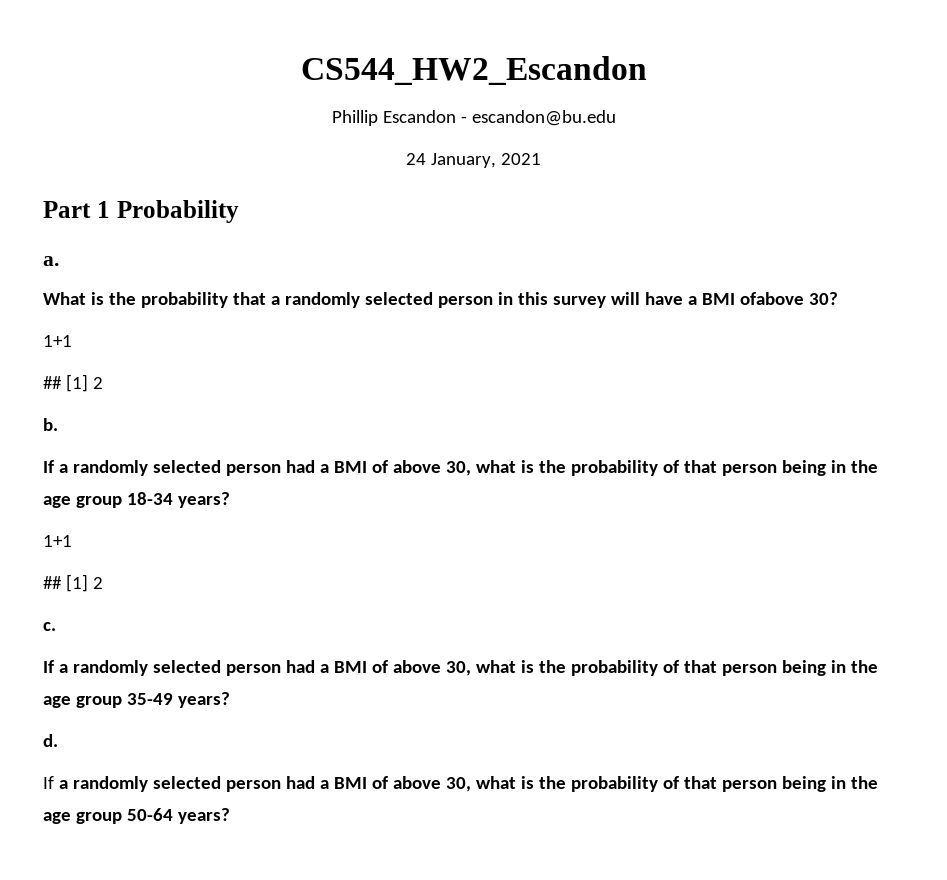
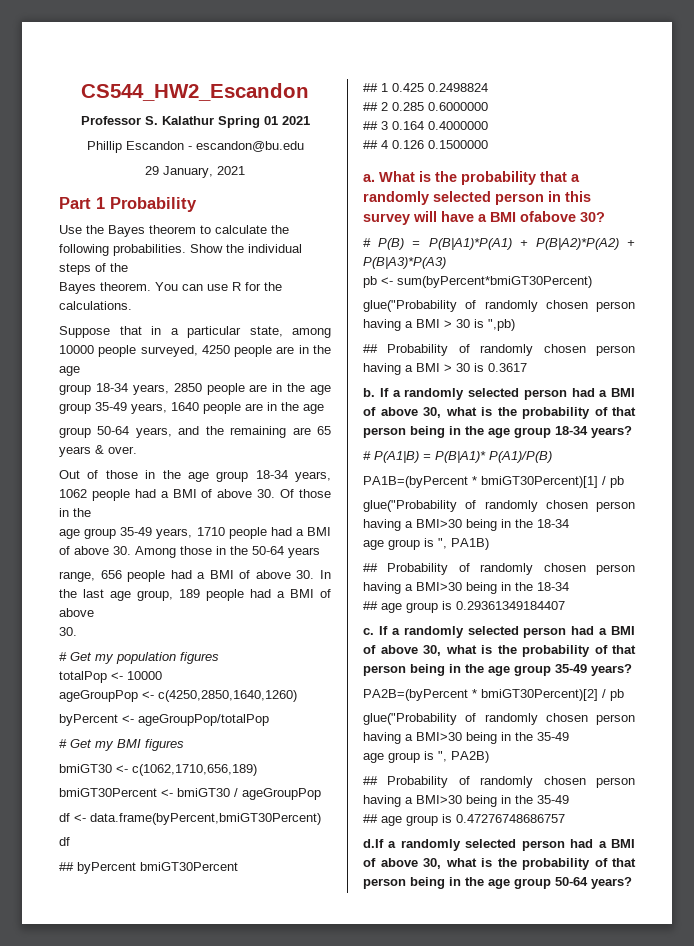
(647, 70) none -> [80,116,310,128] // Professor S. Kalathur Spring 01 2021
[406,153,427,165] 24 -> [145,166,159,175] 29
(239, 211) none -> [59,225,289,237] [59,244,302,256] [59,263,128,275] [59,282,282,294] [59,301,132,310] [59,326,331,338] [59,345,331,357] [59,366,80,376] [59,383,331,395] [59,402,324,414] [59,426,331,438] [59,445,137,457] [59,470,331,482] [59,489,331,501] [59,508,91,517] [59,527,331,539] [59,546,320,558] [59,570,331,582] [59,589,331,601] [59,608,94,617] [59,627,77,636] [59,652,219,664] [59,671,162,683] [59,690,297,702] [59,714,269,726] [59,739,184,751] [59,764,257,776] [59,788,321,800] [59,813,321,825] [59,837,70,846] [59,862,238,874] [363,83,488,92] [363,102,488,111] [363,121,488,130] [363,140,488,149] // Use the Bayes theorem to calculate the following probabilities. Show the individual steps of the // Bayes theorem. You can use R for the calculations. // Suppose that in a particular state, among 10000 people surveyed, 4250 people are in the age // group 18-34 years, 2850 people are in the age group 35-49 years, 1640 people are in the age // group 50-64 years, and the remaining are 65 years & over. // Out of those in the age group 18-34 years, 1062 people had a BMI of above 30. Of those in the // age group 35-49 years, 1710 people had a BMI of above 30. Among those in the 50-64 years // range, 656 people had a BMI of above 30. In the last age group, 189 people had a BMI of above // 30. // # Get my population figures // totalPop <- 10000 // ageGroupPop <- c(4250,2850,1640,1260) // byPercent <- ageGroupPop/totalPop // # Get my BMI figures // bmiGT30 <- c(1062,1710,656,189) // bmiGT30Percent <- bmiGT30 / ageGroupPop // df <- data.frame(byPercent,bmiGT30Percent) // df // ## byPercent bmiGT30Percent // ## 1 0.425 0.2498824 // ## 2 0.285 0.6000000 // ## 3 0.164 0.4000000 // ## 4 0.126 0.1500000
(59, 261) // -> (375, 178) none
[43,335,72,347] [43,374,103,392] 1+1 // ## [1] 2 -> [363,238,635,250] [363,257,446,269] [363,276,592,288] [363,300,635,312] [363,319,515,331] [363,344,635,356] [363,363,527,375] # P(B) = P(B|A1)*P(A1) + P(B|A2)*P(A2) + P(B|A3)*P(A3) // pb <- sum(byPercent*bmiGT30Percent) // glue("Probability of randomly chosen person having a BMI > 30 is ",pb) // ## Probability of randomly chosen person having a BMI > 30 is 0.3617
(58, 424) // -> (375, 392) none
[43,535,72,547] [43,574,103,592] 1+1 // ## [1] 2 -> [363,451,552,463] [363,476,624,488] [363,500,635,512] [363,519,569,531] [363,538,489,550] [363,563,635,575] [363,582,569,594] [363,601,565,613] # P(A1|B) = P(B|A1)* P(A1)/P(B) // PA1B=(byPercent * bmiGT30Percent)[1] / pb // glue("Probability of randomly chosen person having a BMI>30 being in the 18-34 // age group is ", PA1B) // ## Probability of randomly chosen person having a BMI>30 being in the 18-34 // ## age group is 0.29361349184407
(56, 626) // -> (374, 631) none
[43,734,58,747] [43,776,54,789] d. // If -> [363,689,624,701] [363,713,635,725] [363,732,569,744] [363,751,489,763] [363,776,635,788] [363,795,569,807] [363,814,565,826] [363,839,384,848] PA2B=(byPercent * bmiGT30Percent)[2] / pb // glue("Probability of randomly chosen person having a BMI>30 being in the 35-49 // age group is ", PA2B) // ## Probability of randomly chosen person having a BMI>30 being in the 35-49 // ## age group is 0.47276748686757 // d.If

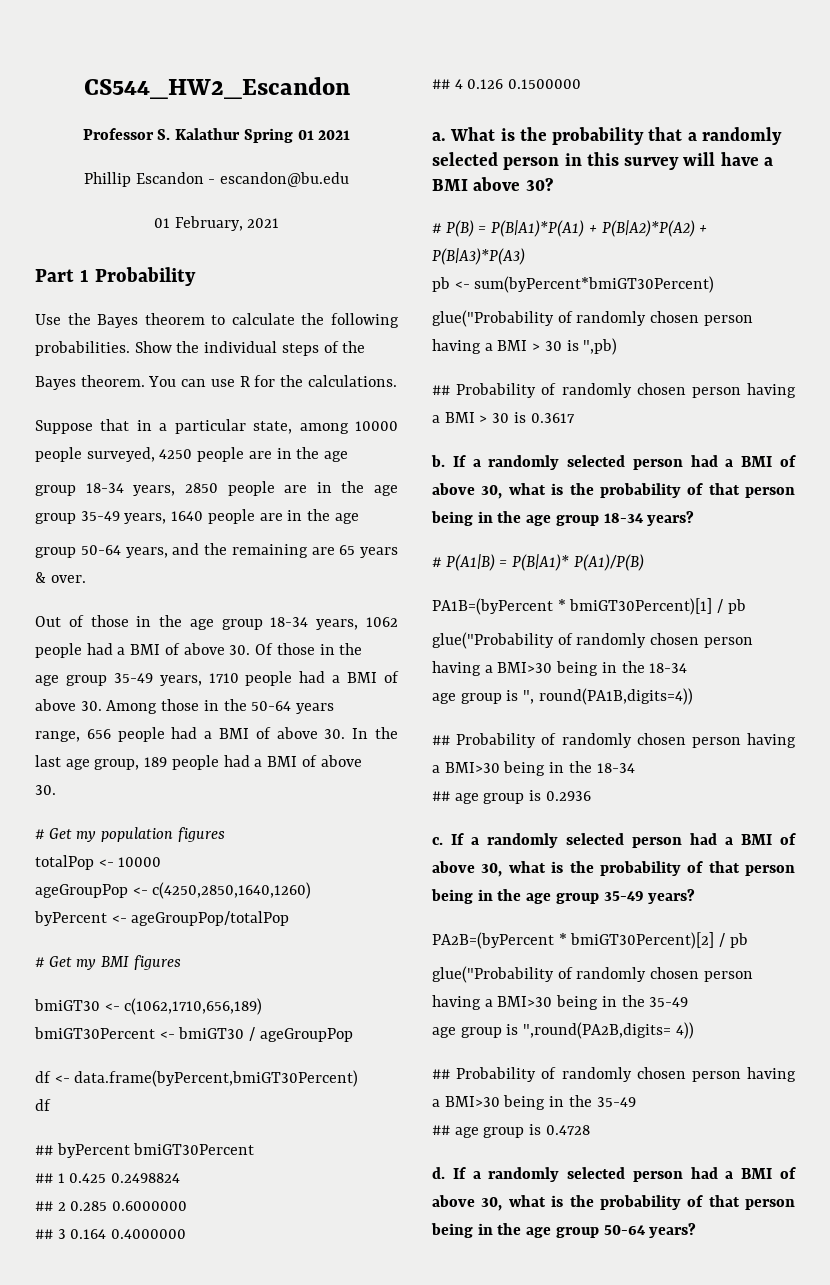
[145,166,213,178] 29 January, -> [153,216,243,231] 01 February,
[520,211,576,222] ofabove -> [473,177,521,191] above
[451,538,489,550] PA1B) -> [538,688,693,705] round(PA1B,digits=4))
[456,601,565,610] 0.29361349184407 -> [545,791,591,801] 0.2936
[438,751,489,763] ", PA2B) -> [523,1022,694,1039] ",round(PA2B,digits= 4))
[456,814,565,823] [363,839,384,848] 0.47276748686757 // d.If -> [545,1125,590,1135] [432,1167,466,1179] 0.4728 // d. If

